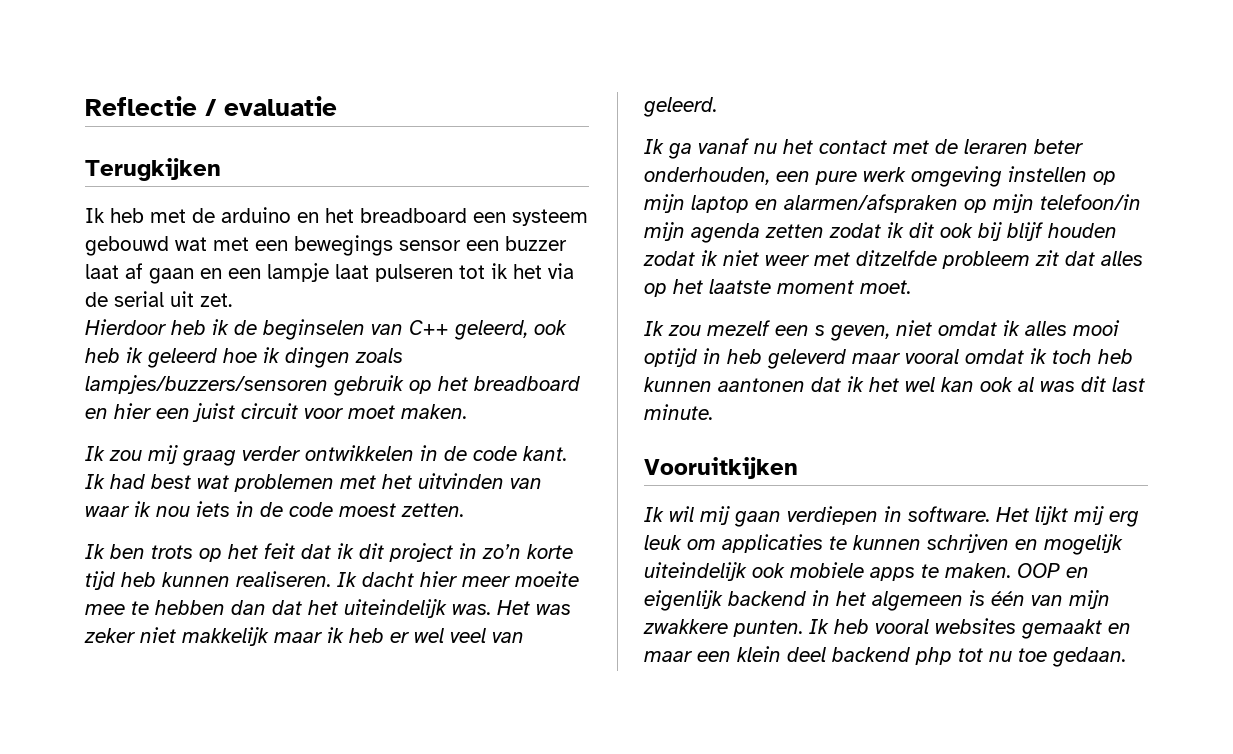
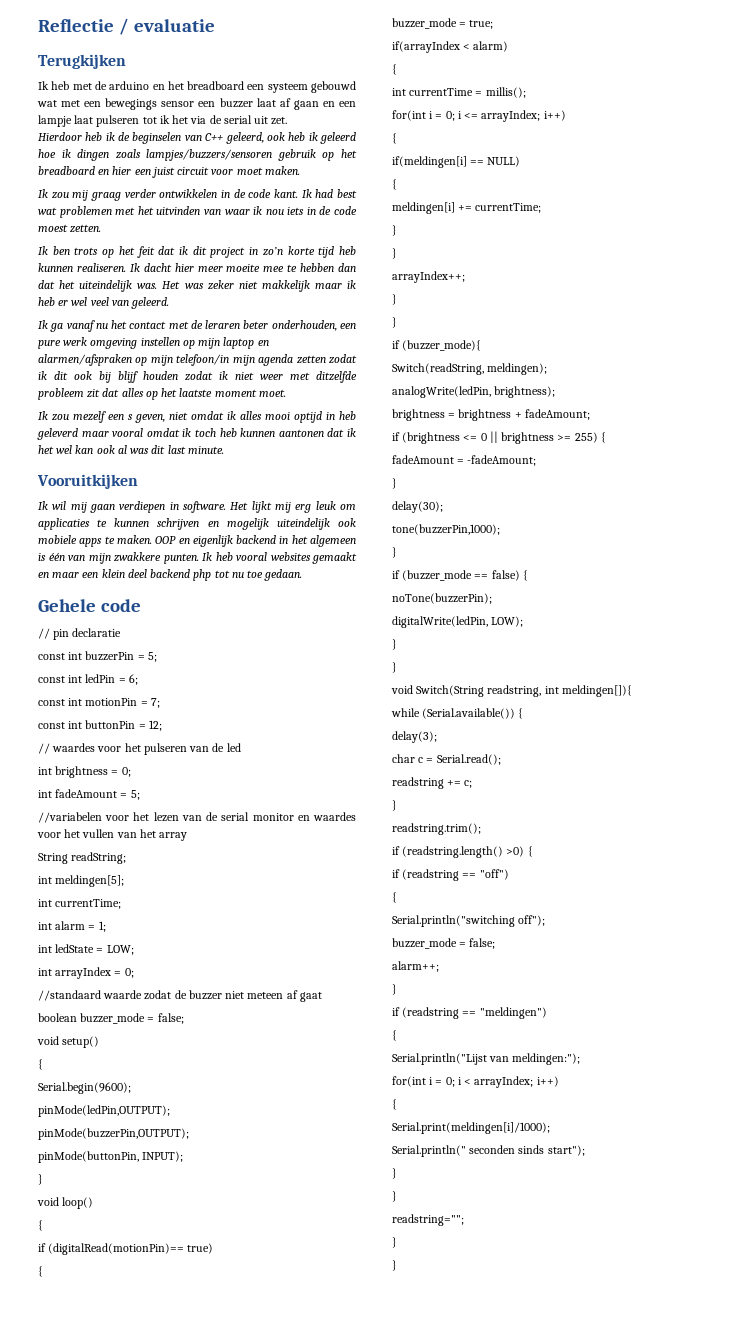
(1126, 657) none -> [38,599,141,612] [38,628,122,640] [38,651,157,662] [38,674,138,685] [38,698,160,708] [38,720,162,731] [38,743,241,755] [38,766,131,778] [38,789,140,800] [38,812,356,823] [37,829,188,841] [38,852,127,864] [38,875,125,887] [38,899,122,909] [38,921,106,932] [38,944,134,955] [38,967,134,979] [38,990,322,1002] [38,1013,184,1024] [37,1036,100,1048] [38,1059,43,1070] [38,1082,131,1094] [38,1105,170,1117] [38,1128,189,1140] [38,1151,184,1163] [38,1174,43,1185] [37,1197,94,1209] [38,1220,43,1231] [38,1243,214,1255] [38,1266,43,1277] [392,18,494,29] [392,41,509,53] [392,64,397,75] [392,87,526,98] [392,110,566,122] [392,133,397,144] [392,156,521,168] [392,179,397,190] [392,202,542,214] [392,225,397,236] [392,248,397,259] [392,271,465,283] [392,294,397,305] [392,317,397,328] [392,340,482,351] [392,363,548,375] [392,386,556,398] [392,409,590,421] [392,431,606,444] [392,455,537,466] [392,478,397,489] [392,501,443,513] [392,524,500,535] [392,547,397,558] [392,570,528,581] [392,593,492,604] [392,616,524,628] [392,639,397,650] [392,662,397,673] [391,685,632,697] [391,708,524,719] [392,731,437,743] [392,754,501,765] [392,777,473,789] [392,800,397,811] [392,823,481,835] [392,846,533,858] [392,869,509,881] [392,892,397,903] [392,915,546,927] [392,938,496,949] [392,961,439,972] [392,984,397,995] [392,1007,547,1019] [392,1030,397,1041] [392,1053,581,1065] [392,1076,559,1088] [392,1099,397,1110] [392,1122,550,1134] [392,1145,585,1157] [392,1168,397,1179] [392,1191,397,1202] [392,1214,464,1226] [392,1237,397,1248] [392,1260,397,1271] // Gehele code // // pin declaratie // const int buzzerPin = 5; // const int ledPin = 6; // const int motionPin = 7; // const int buttonPin = 12; // // waardes voor het pulseren van de led // int brightness = 0; // int fadeAmount = 5; // //variabelen voor het lezen van de serial monitor en waardes voor het vullen van het array // String readString; // int meldingen[5]; // int currentTime; // int alarm = 1; // int ledState = LOW; // int arrayIndex = 0; // //standaard waarde zodat de buzzer niet meteen af gaat // boolean buzzer_mode = false; // void setup() // { // Serial.begin(9600); // pinMode(ledPin,OUTPUT); // pinMode(buzzerPin,OUTPUT); // pinMode(buttonPin, INPUT); // } // void loop() // { // if (digitalRead(motionPin)== true) // { // buzzer_mode = true; // if(arrayIndex < alarm) // { // int currentTime = millis(); // for(int i = 0; i <= arrayIndex; i++) // { // if(meldingen[i] == NULL) // { // meldingen[i] += currentTime; // } // } // arrayIndex++; // } // } // if (buzzer_mode){ // Switch(readString, meldingen); // analogWrite(ledPin, brightness); // brightness = brightness + fadeAmount; // if (brightness <= 0 || brightness >= 255) { // fadeAmount = -fadeAmount; // } // delay(30); // tone(buzzerPin,1000); // } // if (buzzer_mode == false) { // noTone(buzzerPin); // digitalWrite(ledPin, LOW); // } // } // void Switch(String readstring, int meldingen[]){ // while (Serial.available()) { // delay(3); // char c = Serial.read(); // readstring += c; // } // readstring.trim(); // if (readstring.length() >0) { // if (readstring == "off") // { // Serial.println("switching off"); // buzzer_mode = false; // alarm++; // } // if (readstring == "meldingen") // { // Serial.println("Lijst van meldingen:"); // for(int i = 0; i < arrayIndex; i++) // { // Serial.print(meldingen[i]/1000); // Serial.println(" seconden sinds start"); // } // } // readstring=""; // } // }

